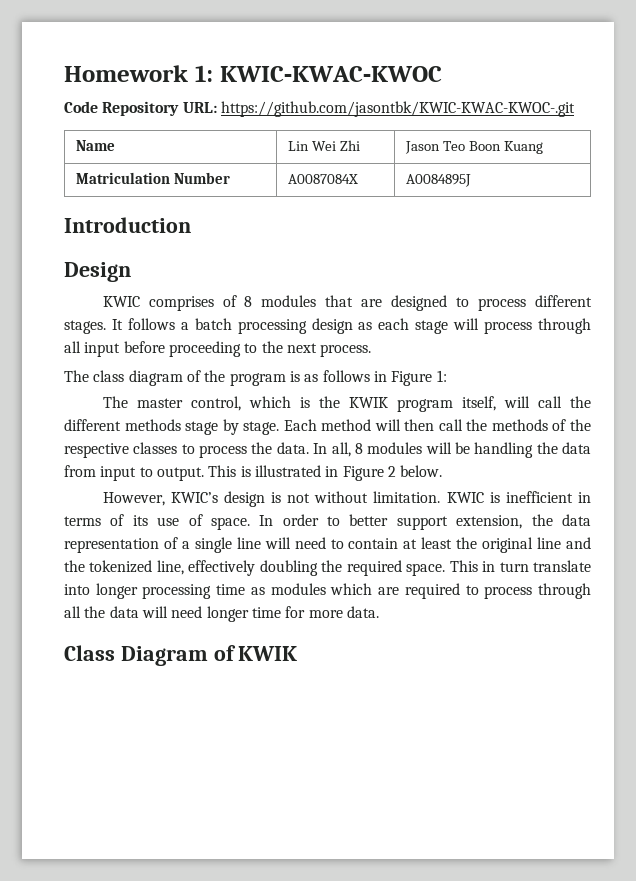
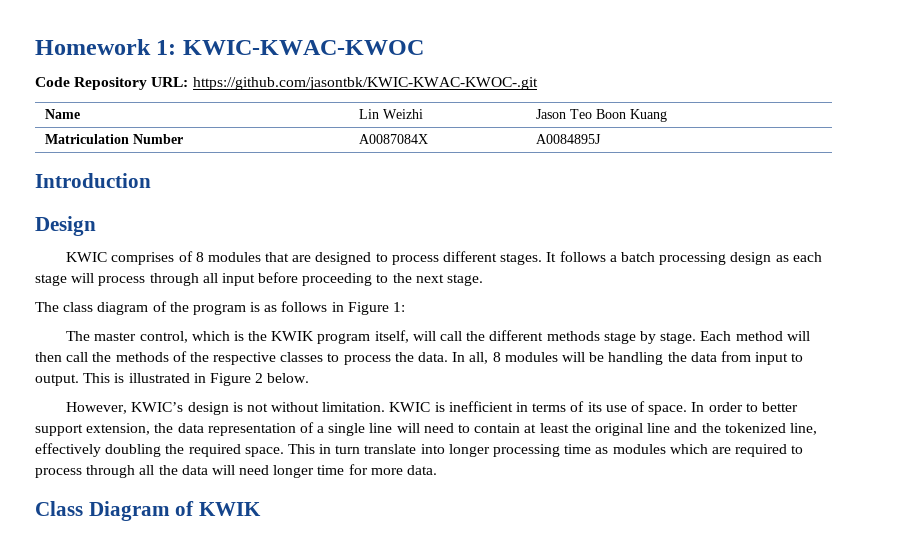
[312,140,361,151] Wei Zhi -> [382,109,423,119] Weizhi
[320,344,372,357] process. -> [447,274,484,286] stage.

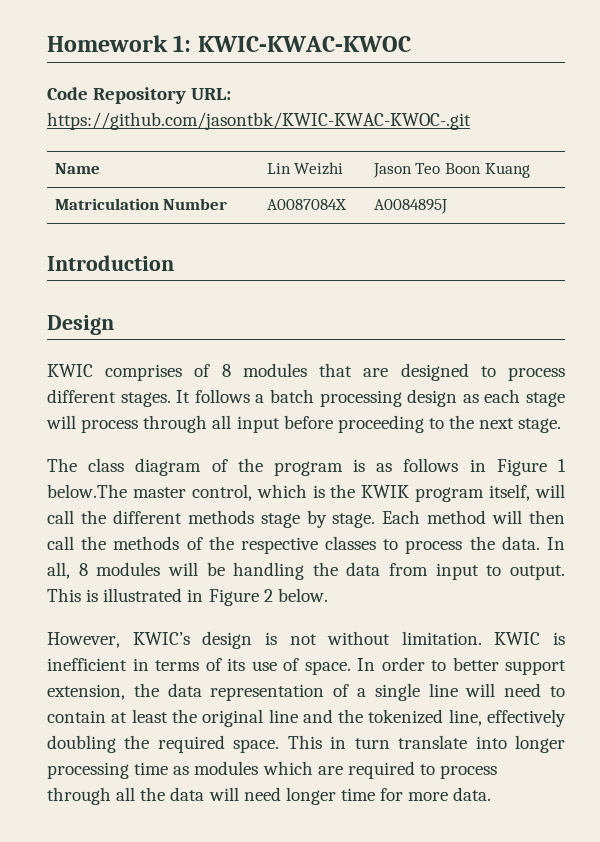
[393,302,406,312] [66,331,91,341] 1: // The -> [558,459,566,472] [47,484,127,498] 1 below.The
[35,501,262,521] // Class Diagram of KWIK -> (492, 794) none

